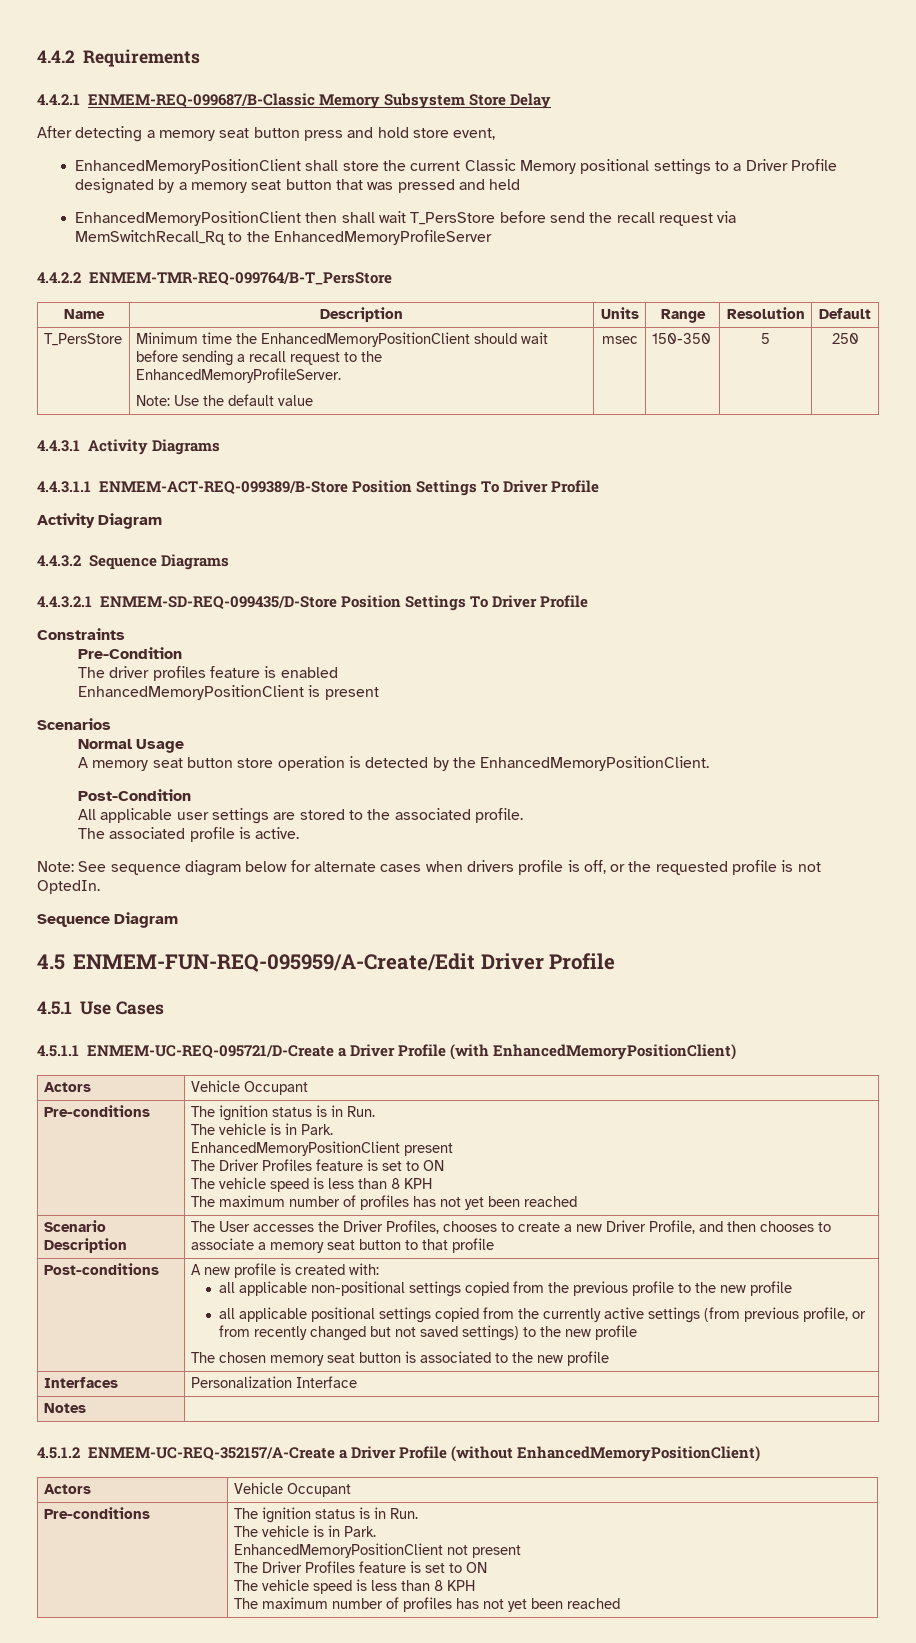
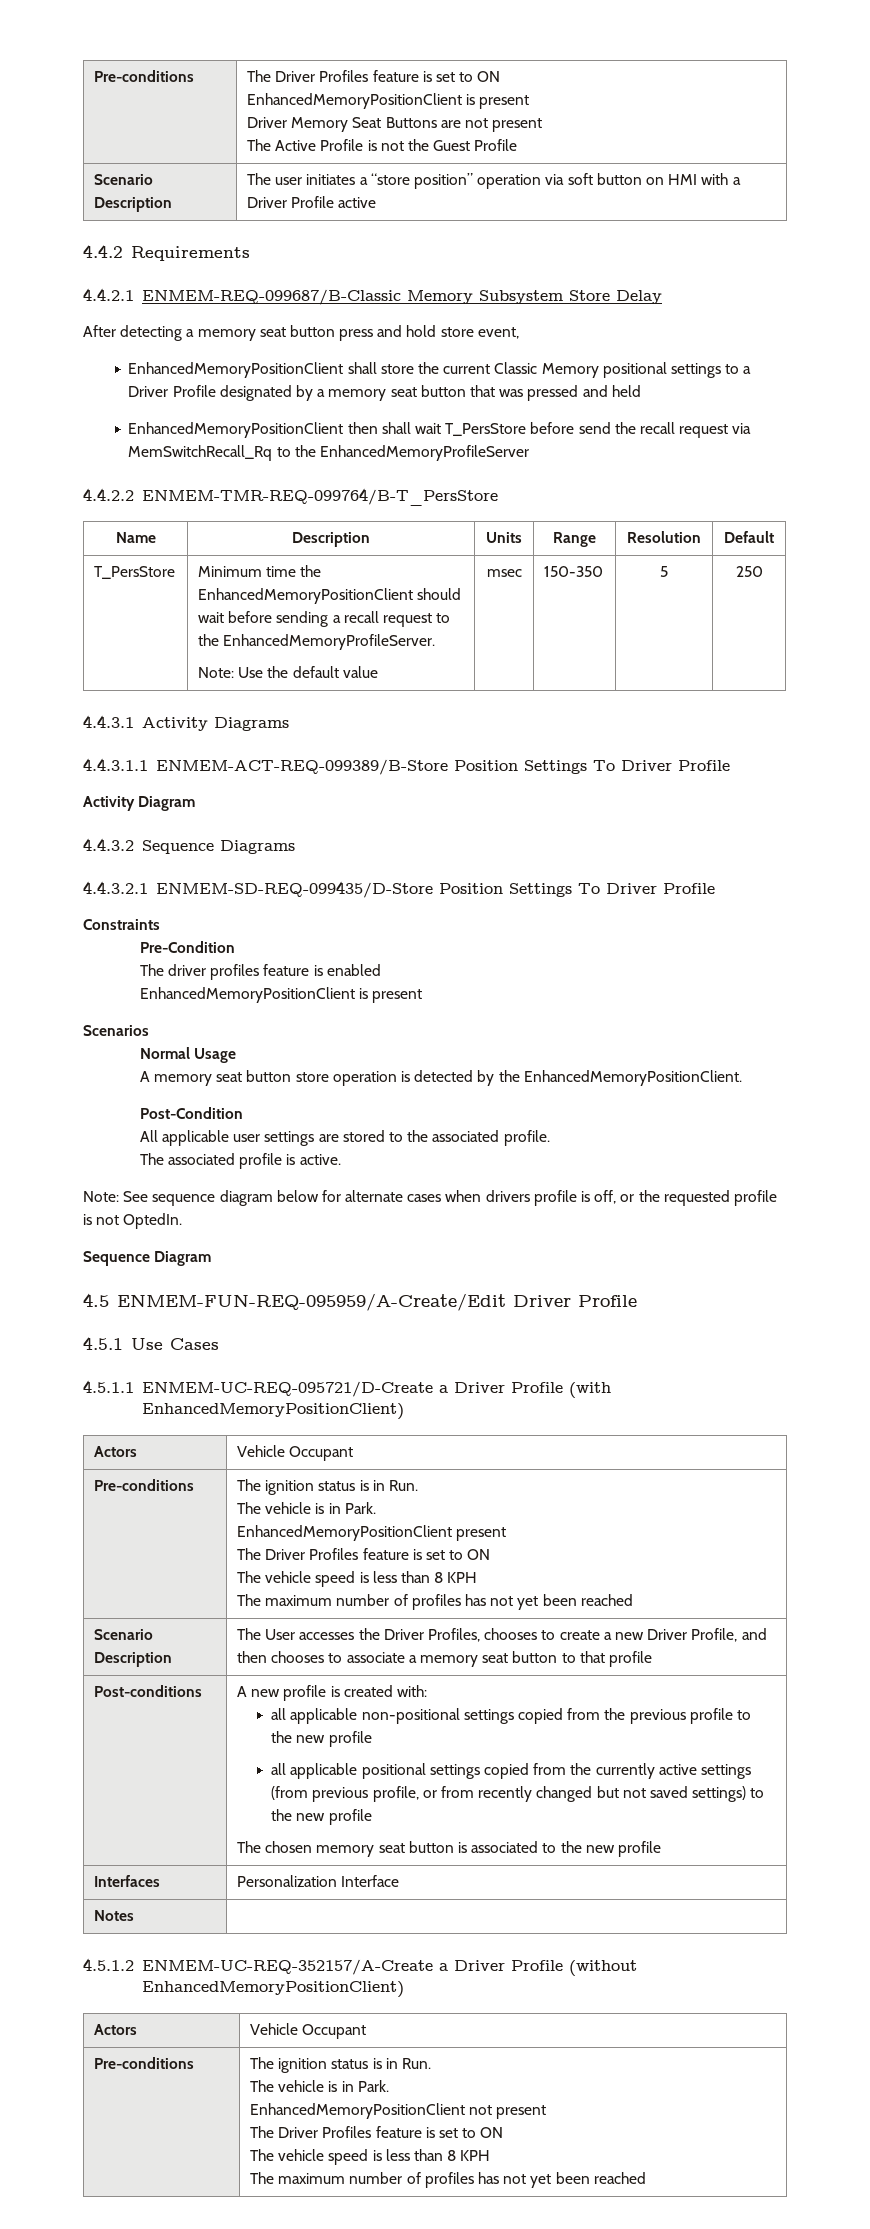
(37, 56) none -> [94,70,195,82] [247,70,501,82] [247,93,530,109] [247,117,543,132] [247,139,518,151] [94,174,154,185] [94,197,173,212] [247,173,741,189] [247,196,377,208] Pre-conditions | The Driver Profiles feature is set to ON // EnhancedMemoryPositionClient is present // Driver Memory Seat Buttons are not present // The Active Profile is not the Guest Profile // Scenario Description | The user initiates a “store position” operation via soft button on HMI with a Driver Profile active //

